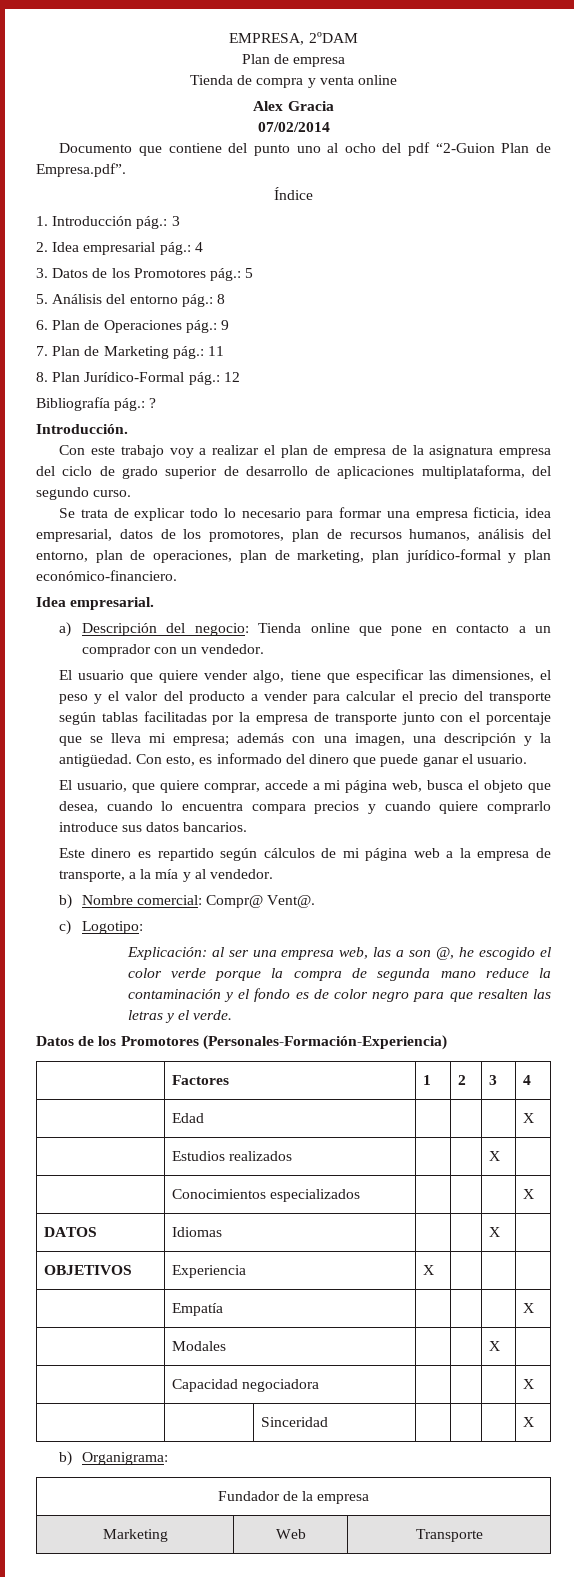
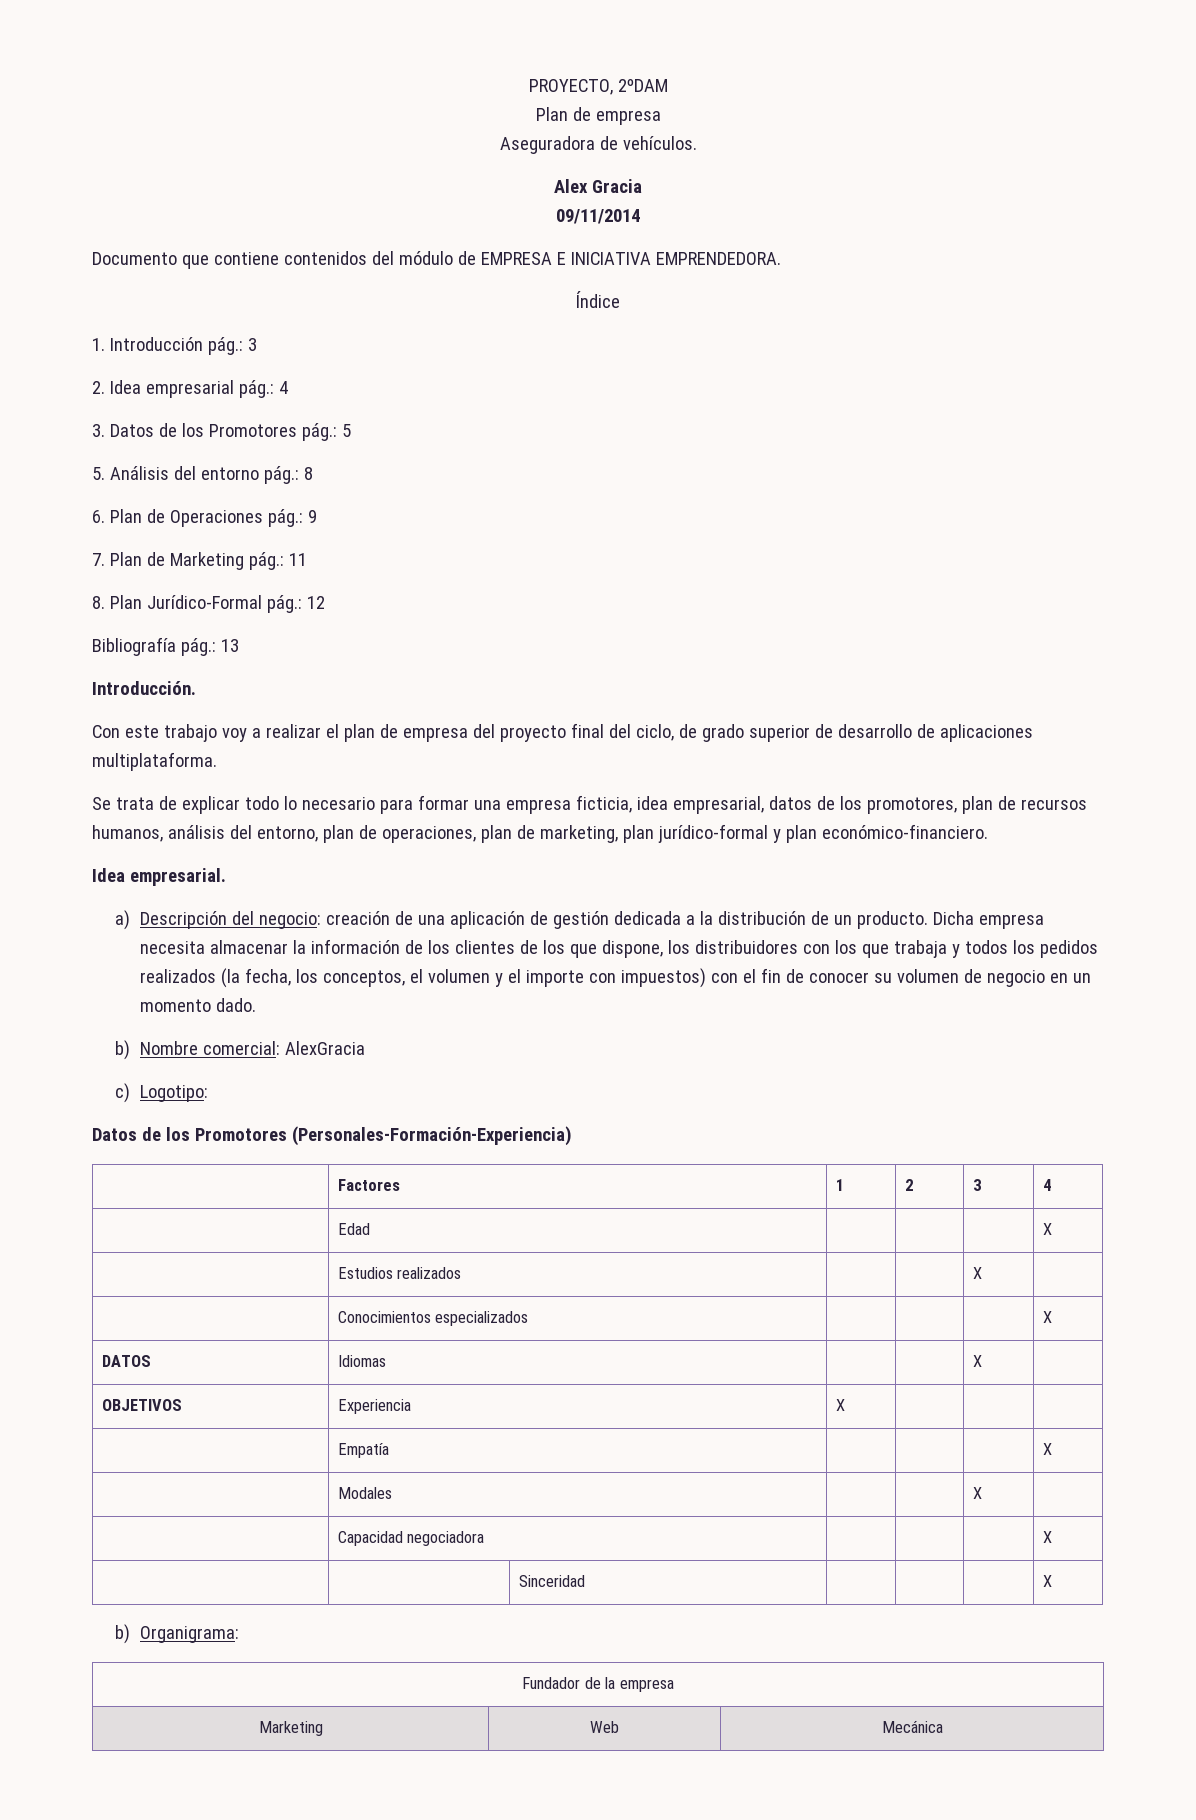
[229,33,305,45] EMPRESA, -> [528,79,613,95] PROYECTO,
[190,75,397,88] Tienda de compra y venta online -> [499,136,697,154] Aseguradora de vehículos.
[257,122,330,132] 07/02/2014 -> [556,209,640,224] 09/11/2014
[228,142,551,156] [36,163,126,177] del punto uno al ocho del pdf “2-Guion Plan de Empresa.pdf”. -> [283,251,781,265] contenidos del módulo de EMPRESA E INICIATIVA EMPRENDEDORA.
[149,398,157,408] ? -> [220,639,239,652] 13
[391,445,552,458] [36,466,93,476] de la asignatura empresa del ciclo -> [472,723,674,742] del proyecto final del ciclo,
[421,465,551,479] [36,487,132,500] multiplataforma, del segundo curso. -> [92,752,217,771] multiplataforma.
[258,623,552,636] [81,644,265,657] [58,669,551,683] [58,691,551,704] [58,711,551,725] [58,733,551,746] [58,753,527,767] [58,780,551,793] [58,801,551,814] [58,822,248,832] [58,848,552,861] [58,869,274,882] Tienda online que pone en contacto a un comprador con un vendedor. // El usuario que quiere vender algo, tiene que especificar las dimensiones, el peso y el valor del producto a vender para calcular el precio del transporte según tablas facilitadas por la empresa de transporte junto con el porcentaje que se lleva mi empresa; además con una imagen, una descripción y la antigüedad. Con esto, es informado del dinero que puede ganar el usuario. // El usuario, que quiere comprar, accede a mi página web, busca el objeto que desea, cuando lo encuentra compara precios y cuando quiere comprarlo introduce sus datos bancarios. // Este dinero es repartido según cálculos de mi página web a la empresa de transporte, a la mía y al vendedor. -> [325,911,1044,929] [139,939,1098,958] [139,968,1091,988] [139,998,256,1012] creación de una aplicación de gestión dedicada a la distribución de un producto. Dicha empresa necesita almacenar la información de los clientes de los que dispone, los distribuidores con los que trabaja y todos los pedidos realizados (la fecha, los conceptos, el volumen y el importe con impuestos) con el fin de conocer su volumen de negocio en un momento dado.
[206,895,316,908] Compr@ Vent@. -> [284,1041,365,1055] AlexGracia
[126,947,551,960] [127,968,551,981] [127,988,551,1002] [127,1010,233,1023] // Explicación: al ser una empresa web, las a son @, he escogido el color verde porque la compra de segunda mano reduce la contaminación y el fondo es de color negro para que resalten las letras y el verde. -> (208, 1093) none
[415,1529,483,1542] Transporte -> [881,1720,943,1733] Mecánica

